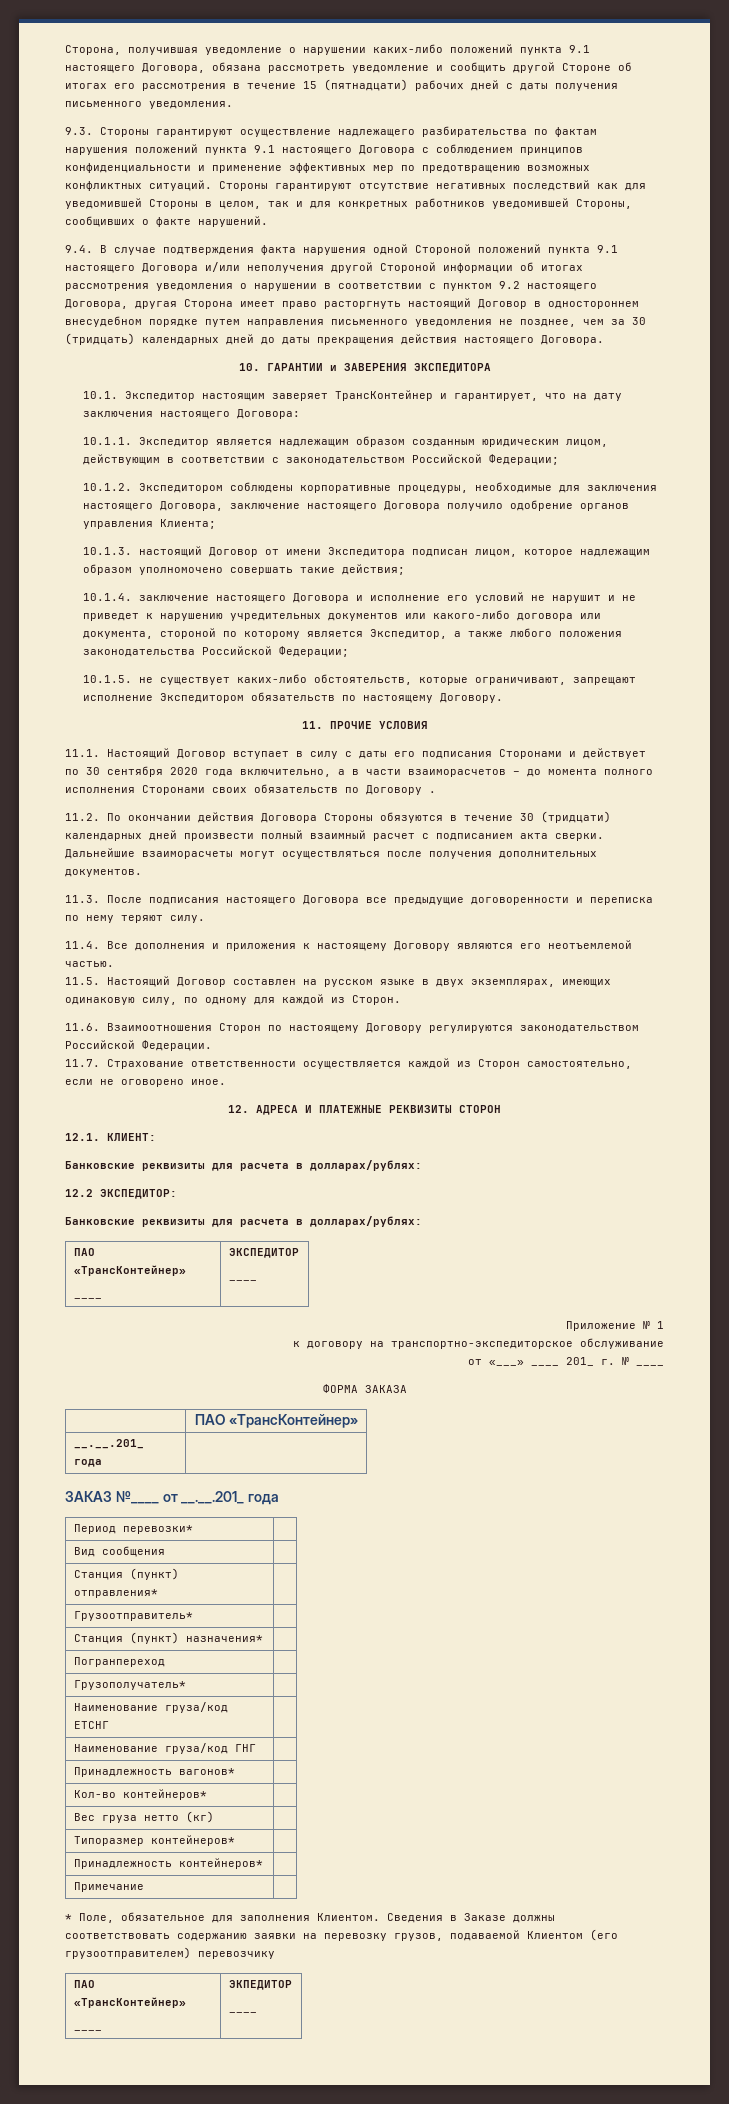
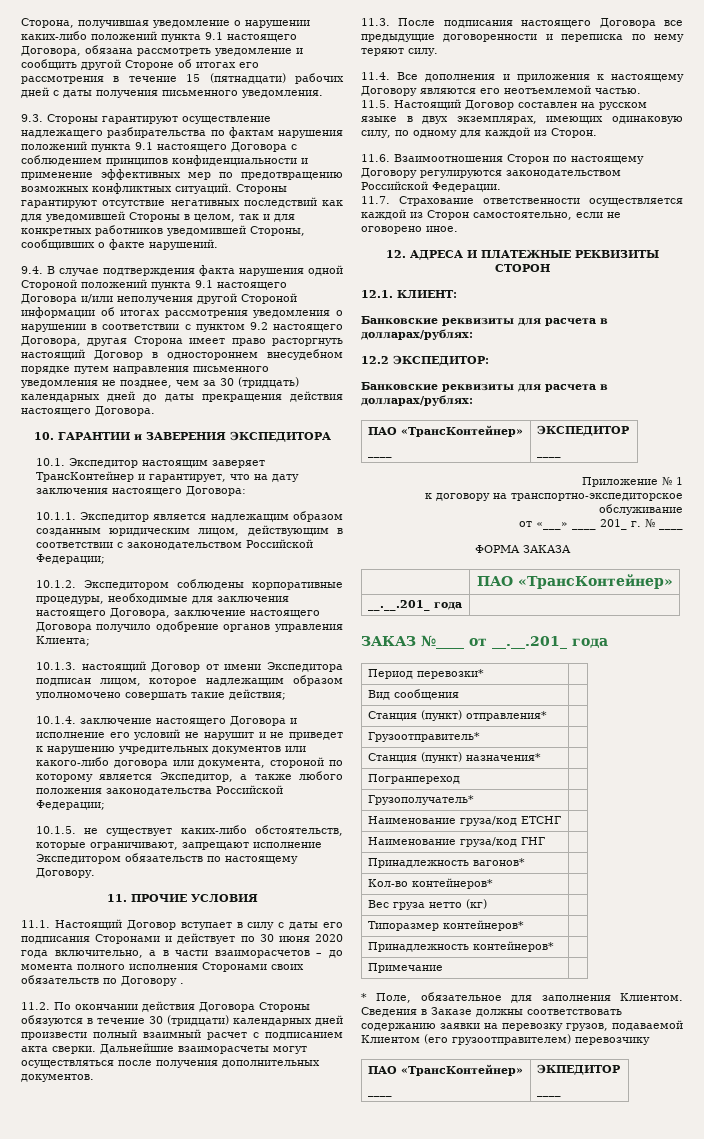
[107,766,163,777] сентября -> [278,936,310,942] июня

